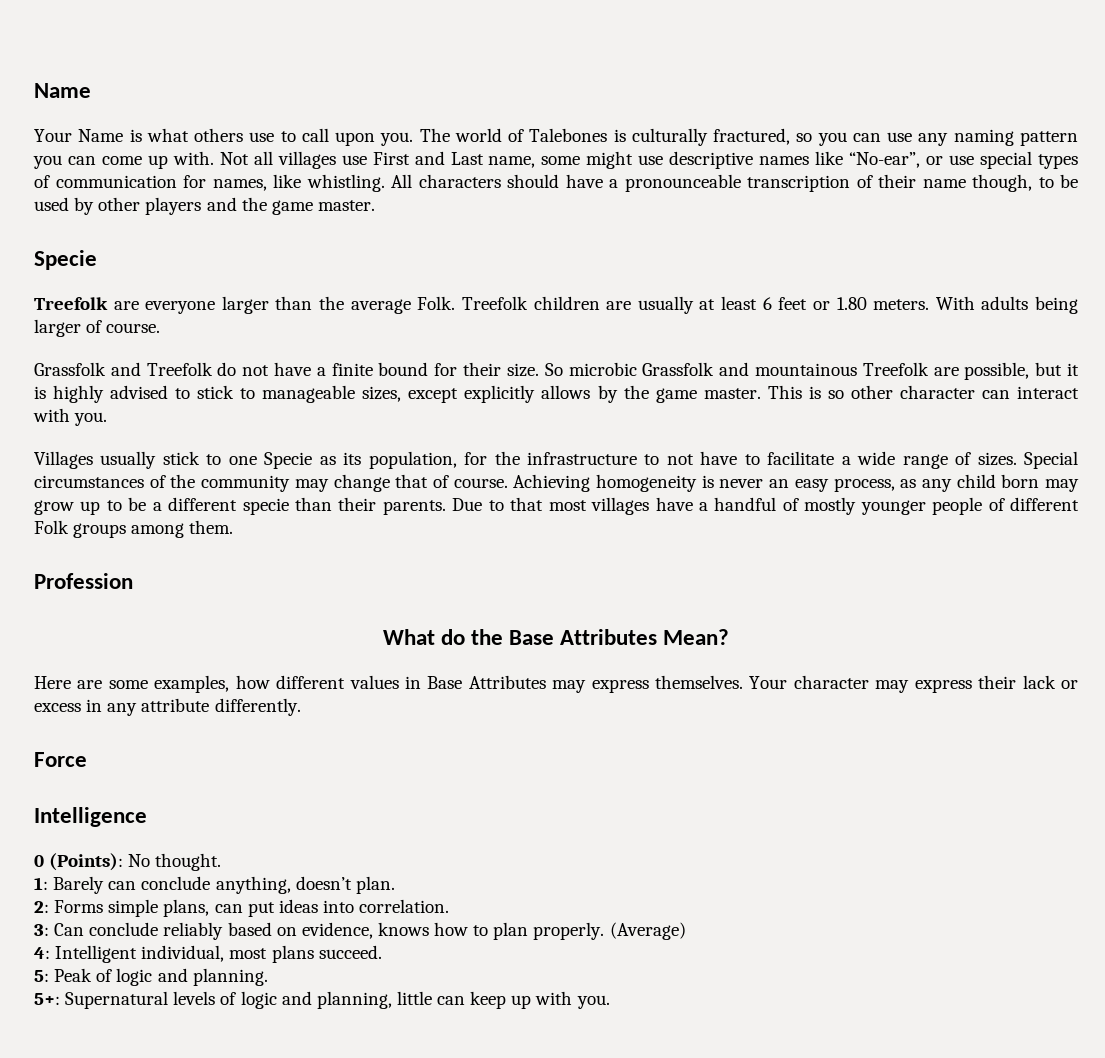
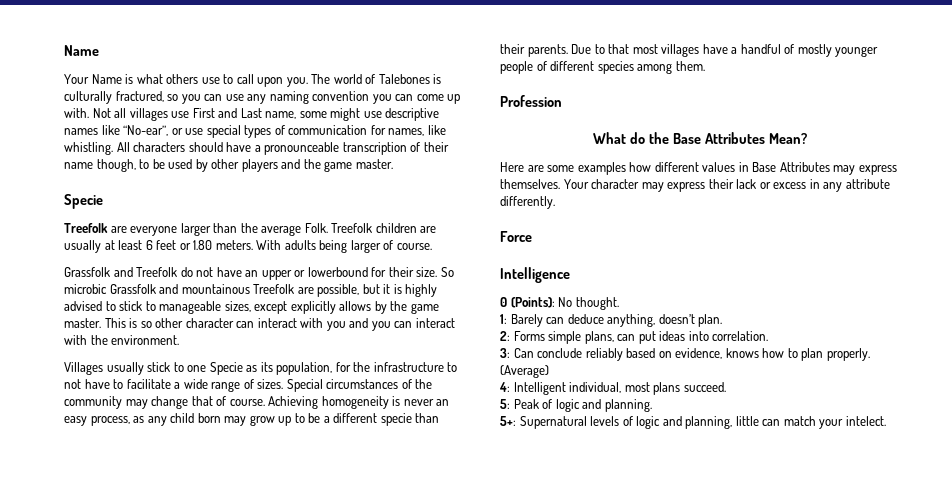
[1019,131,1078,146] pattern -> [312,91,370,101] convention
[316,362,429,376] a finite bound -> [245,267,368,280] an upper or lowerbound
[74,412,108,426] you. -> [326,318,455,331] [64,335,180,345] you and you can interact with the environment.
[34,520,127,538] Folk groups -> [597,61,634,74] species
[154,675,230,693] examples, -> [577,162,626,175] examples
[141,876,211,890] conclude -> [567,314,604,324] deduce
[470,991,610,1009] keep up with you. -> [783,416,886,429] match your intelect.

